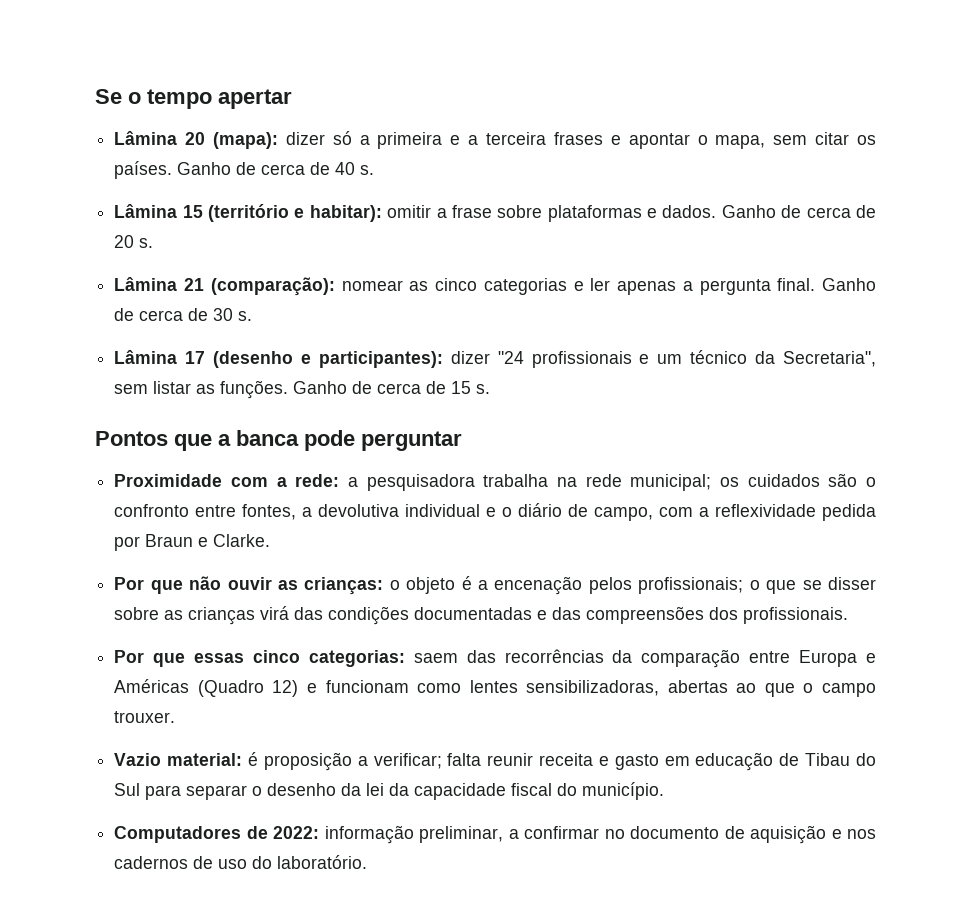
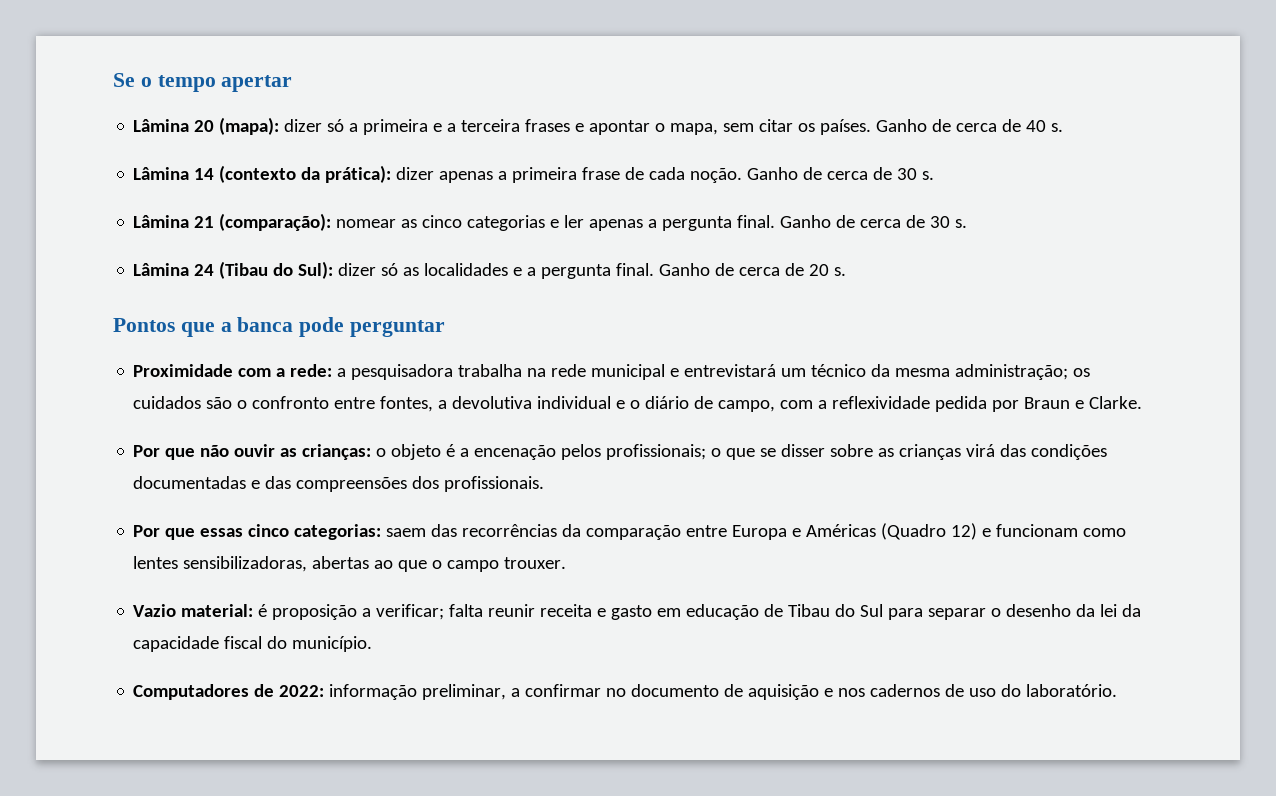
[182,204,876,222] [114,235,135,248] 15 (território e habitar): omitir a frase sobre plataformas e dados. Ganho de cerca de 20 -> [194,165,918,183] 14 (contexto da prática): dizer apenas a primeira frase de cada noção. Ganho de cerca de 30
[185,350,877,368] [114,380,472,399] 17 (desenho e participantes): dizer "24 profissionais e um técnico da Secretaria", sem listar as funções. Ganho de cerca de 15 -> [194,261,830,279] 24 (Tibau do Sul): dizer só as localidades e a pergunta final. Ganho de cerca de 20
[630,474,712,491] municipal; -> [591,364,1069,380] municipal e entrevistará um técnico da mesma administração;

